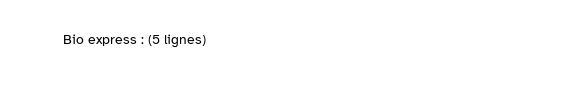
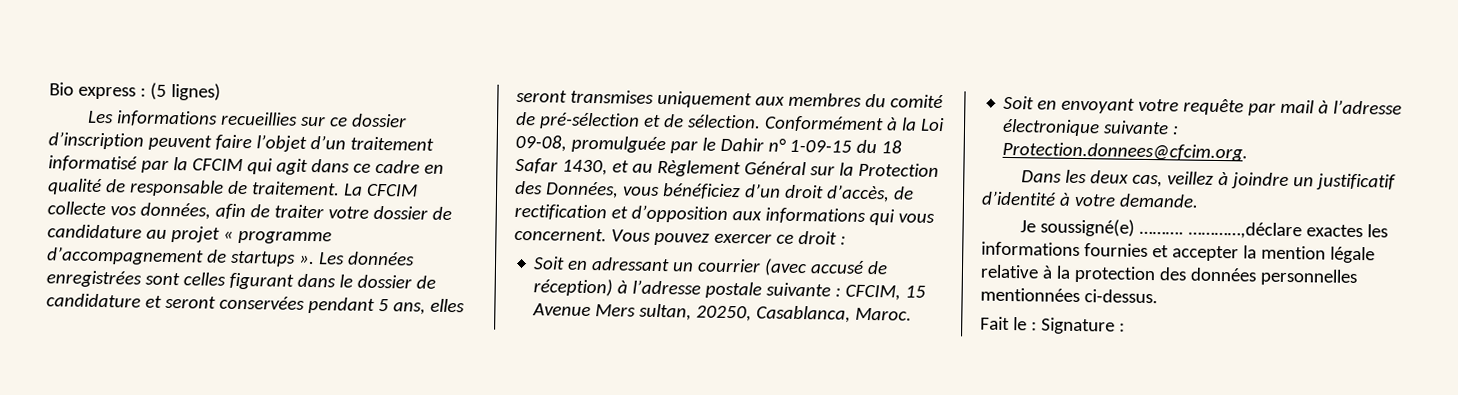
(206, 41) none -> [88,110,408,128] [48,131,434,152] [48,155,444,175] [47,178,418,197] [47,201,452,221] [47,224,332,245] [46,246,415,267] [46,270,436,290] [46,293,465,315] [516,89,944,109] [516,111,945,133] [515,134,902,154] [515,157,939,178] [515,180,914,203] [514,203,935,226] [514,227,846,246] [533,256,889,277] [533,278,927,301] [532,303,913,323] [1003,95,1403,116] [1002,118,1180,137] [1002,141,1249,162] [1021,169,1397,191] [981,190,1199,208] [1020,218,1389,240] [981,241,1375,264] [980,264,1358,286] [980,287,1158,304] [980,316,1125,335] // Les informations recueillies sur ce dossier d’inscription peuvent faire l’objet d’un traitement informatisé par la CFCIM qui agit dans ce cadre en qualité de responsable de traitement. La CFCIM collecte vos données, afin de traiter votre dossier de candidature au projet « programme d’accompagnement de startups ». Les données enregistrées sont celles figurant dans le dossier de candidature et seront conservées pendant 5 ans, elles seront transmises uniquement aux membres du comité de pré-sélection et de sélection. Conformément à la Loi 09-08, promulguée par le Dahir n° 1-09-15 du 18 Safar 1430, et au Règlement Général sur la Protection des Données, vous bénéficiez d’un droit d’accès, de rectification et d’opposition aux informations qui vous concernent. Vous pouvez exercer ce droit : // Soit en adressant un courrier (avec accusé de réception) à l’adresse postale suivante : CFCIM, 15 Avenue Mers sultan, 20250, Casablanca, Maroc. // Soit en envoyant votre requête par mail à l’adresse électronique suivante : Protection.donnees@cfcim.org. // Dans les deux cas, veillez à joindre un justificatif d’identité à votre demande. // Je soussigné(e) ………. …………,déclare exactes les informations fournies et accepter la mention légale relative à la protection des données personnelles mentionnées ci-dessus. // Fait le : Signature :

